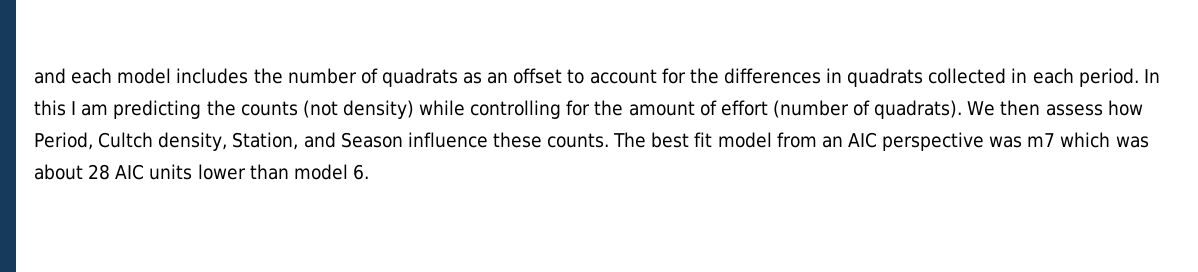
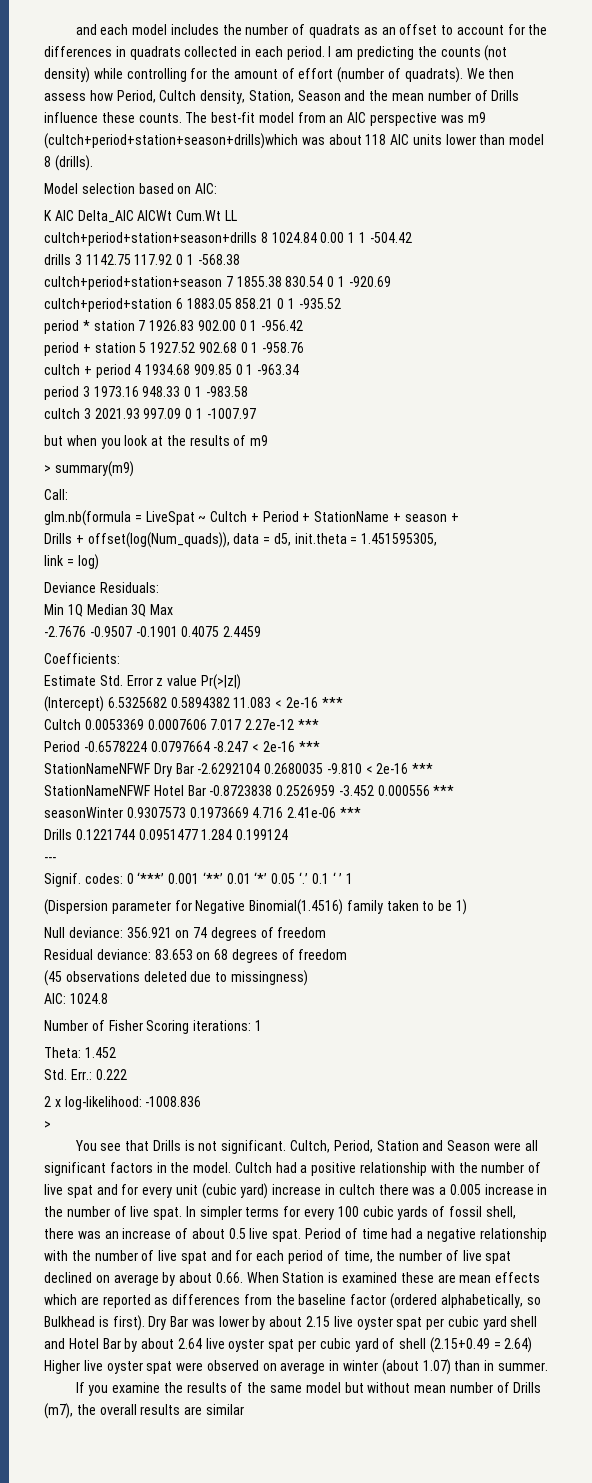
[1143,69,1160,83] [34,100,66,116] In this -> (325, 53) none
[303,132,403,148] and Season -> [297,90,520,101] Season and the mean number of Drills
[651,132,713,148] best fit -> [211,112,256,123] best-fit
[1027,132,1111,148] m7 which -> [467,112,486,123] [44,133,298,149] m9 (cultch+period+station+season+drills)which
[88,164,111,180] 28 -> [365,134,387,145] 118
[352,164,369,180] 6. -> [44,155,93,171] [44,183,218,194] [44,210,237,223] [44,232,412,246] [44,254,240,265] [44,276,391,290] [44,298,341,312] [44,320,304,334] [44,342,305,356] [44,364,300,378] [44,386,248,400] [44,408,256,419] [44,435,269,449] [44,461,134,477] [44,489,68,500] [44,510,459,526] [44,532,438,548] [44,554,99,570] [44,582,159,593] [44,604,174,617] [44,626,262,637] [44,653,120,664] [44,674,241,690] [44,696,343,712] [44,719,319,730] [44,741,320,752] [44,763,434,777] [44,785,455,796] [44,807,361,818] [44,829,289,840] [44,857,56,862] [44,872,354,887] [44,899,468,915] [44,927,327,941] [44,949,348,963] [44,970,308,986] [44,993,108,1004] [44,1020,262,1034] [44,1047,116,1058] [44,1069,127,1080] [44,1096,202,1110] [44,1121,51,1129] [74,1140,538,1154] [44,1162,542,1176] [44,1183,548,1199] [44,1206,516,1220] [44,1228,547,1242] [44,1250,512,1264] [44,1272,541,1286] [44,1293,541,1309] [44,1315,538,1331] [44,1337,533,1353] [44,1359,548,1375] [75,1382,542,1396] [44,1403,244,1419] 8 (drills). // Model selection based on AIC: // K AIC Delta_AIC AICWt Cum.Wt LL // cultch+period+station+season+drills 8 1024.84 0.00 1 1 -504.42 // drills 3 1142.75 117.92 0 1 -568.38 // cultch+period+station+season 7 1855.38 830.54 0 1 -920.69 // cultch+period+station 6 1883.05 858.21 0 1 -935.52 // period * station 7 1926.83 902.00 0 1 -956.42 // period + station 5 1927.52 902.68 0 1 -958.76 // cultch + period 4 1934.68 909.85 0 1 -963.34 // period 3 1973.16 948.33 0 1 -983.58 // cultch 3 2021.93 997.09 0 1 -1007.97 // but when you look at the results of m9 // > summary(m9) // Call: // glm.nb(formula = LiveSpat ~ Cultch + Period + StationName + season + // Drills + offset(log(Num_quads)), data = d5, init.theta = 1.451595305, // link = log) // Deviance Residuals: // Min 1Q Median 3Q Max // -2.7676 -0.9507 -0.1901 0.4075 2.4459 // Coefficients: // Estimate Std. Error z value Pr(>|z|) // (Intercept) 6.5325682 0.5894382 11.083 < 2e-16 *** // Cultch 0.0053369 0.0007606 7.017 2.27e-12 *** // Period -0.6578224 0.0797664 -8.247 < 2e-16 *** // StationNameNFWF Dry Bar -2.6292104 0.2680035 -9.810 < 2e-16 *** // StationNameNFWF Hotel Bar -0.8723838 0.2526959 -3.452 0.000556 *** // seasonWinter 0.9307573 0.1973669 4.716 2.41e-06 *** // Drills 0.1221744 0.0951477 1.284 0.199124 // --- // Signif. codes: 0 ‘***’ 0.001 ‘**’ 0.01 ‘*’ 0.05 ‘.’ 0.1 ‘ ’ 1 // (Dispersion parameter for Negative Binomial(1.4516) family taken to be 1) // Null deviance: 356.921 on 74 degrees of freedom // Residual deviance: 83.653 on 68 degrees of freedom // (45 observations deleted due to missingness) // AIC: 1024.8 // Number of Fisher Scoring iterations: 1 // Theta: 1.452 // Std. Err.: 0.222 // 2 x log-likelihood: -1008.836 // > // You see that Drills is not significant. Cultch, Period, Station and Season were all significant factors in the model. Cultch had a positive relationship with the number of live spat and for every unit (cubic yard) increase in cultch there was a 0.005 increase in the number of live spat. In simpler terms for every 100 cubic yards of fossil shell, there was an increase of about 0.5 live spat. Period of time had a negative relationship with the number of live spat and for each period of time, the number of live spat declined on average by about 0.66. When Station is examined these are mean effects which are reported as differences from the baseline factor (ordered alphabetically, so Bulkhead is first). Dry Bar was lower by about 2.15 live oyster spat per cubic yard shell and Hotel Bar by about 2.64 live oyster spat per cubic yard of shell (2.15+0.49 = 2.64) Higher live oyster spat were observed on average in winter (about 1.07) than in summer. // If you examine the results of the same model but without mean number of Drills (m7), the overall results are similar

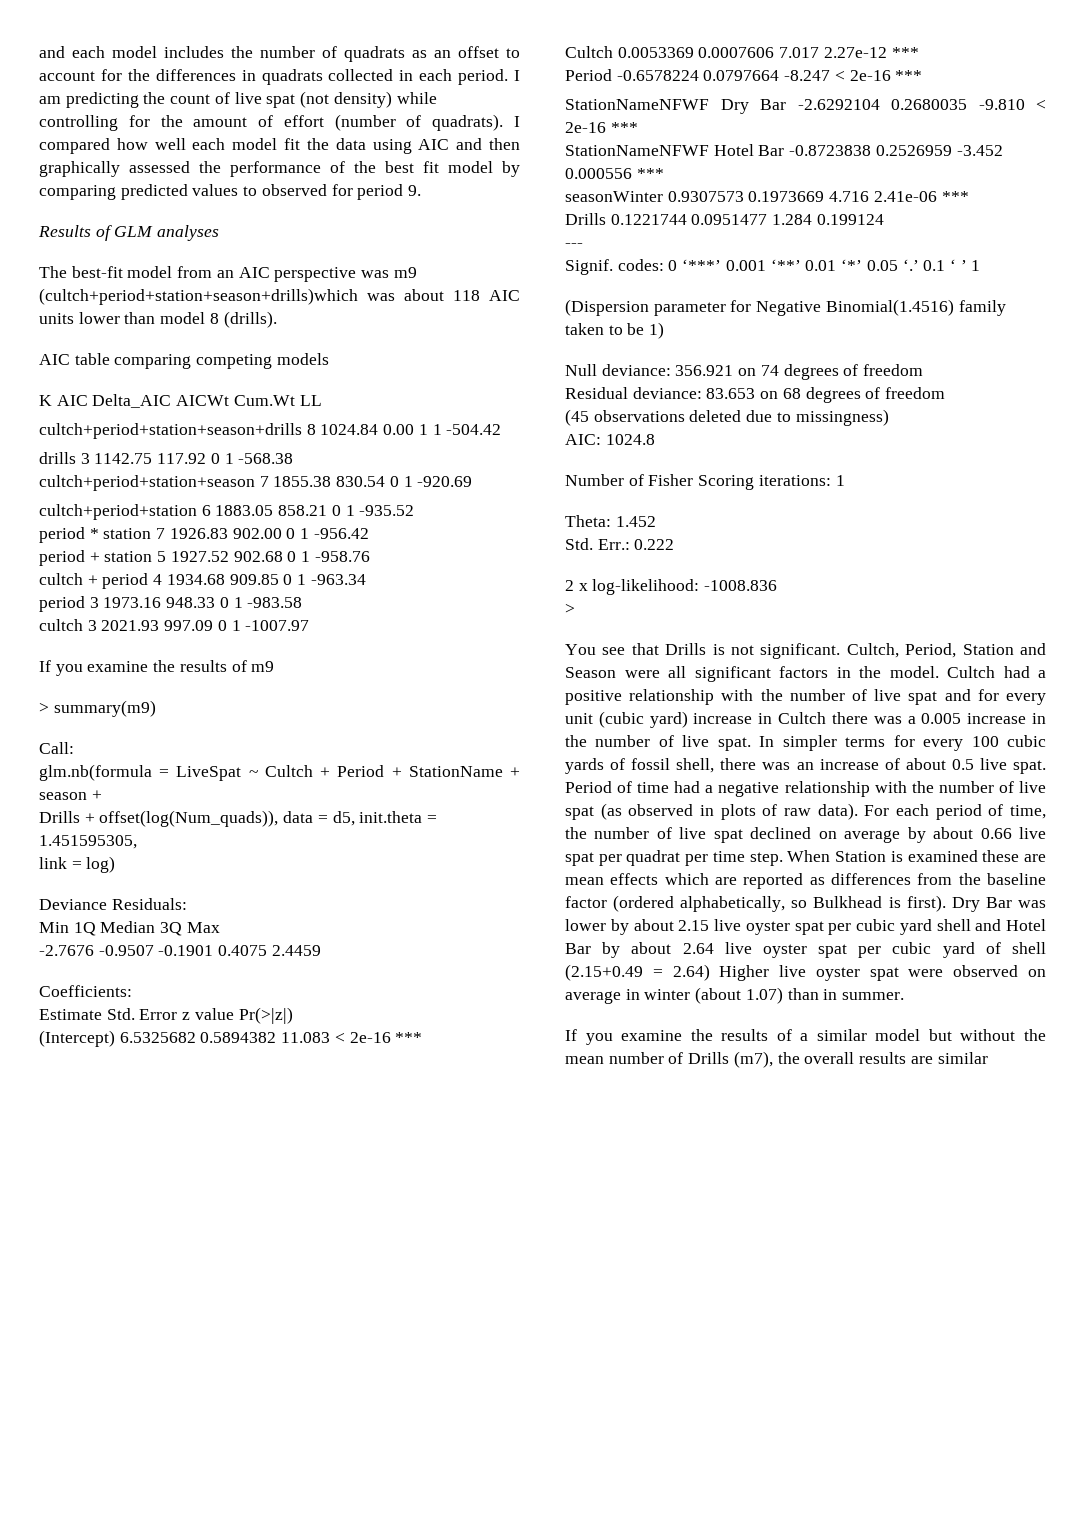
[440,47,481,57] counts -> [170,92,296,108] count of live spat
[466,68,515,79] [44,90,520,104] [44,112,182,123] We then assess how Period, Cultch density, Station, Season and the mean number of Drills influence these counts. -> [514,116,520,127] [39,138,520,154] [39,161,520,177] [39,184,422,200] [38,225,220,241] I compared how well each model fit the data using AIC and then graphically assessed the performance of the best fit model by comparing predicted values to observed for period 9. // Results of GLM analyses //
[44,183,218,194] Model selection based on AIC: -> [39,353,329,369] AIC table comparing competing models
[44,435,164,449] but when you look at -> [39,660,149,676] If you examine
[338,1184,375,1195] cultch -> [778,712,827,724] Cultch
[210,1250,253,1261] and for -> [600,803,890,820] (as observed in plots of raw data). For
[215,1272,243,1283] 0.66. -> [980,827,1046,839] [565,850,783,866] 0.66 live spat per quadrat per time step.
[247,1382,303,1393] the same -> [800,1029,867,1041] a similar
(411, 1387) none -> [1024,1029,1046,1041] the

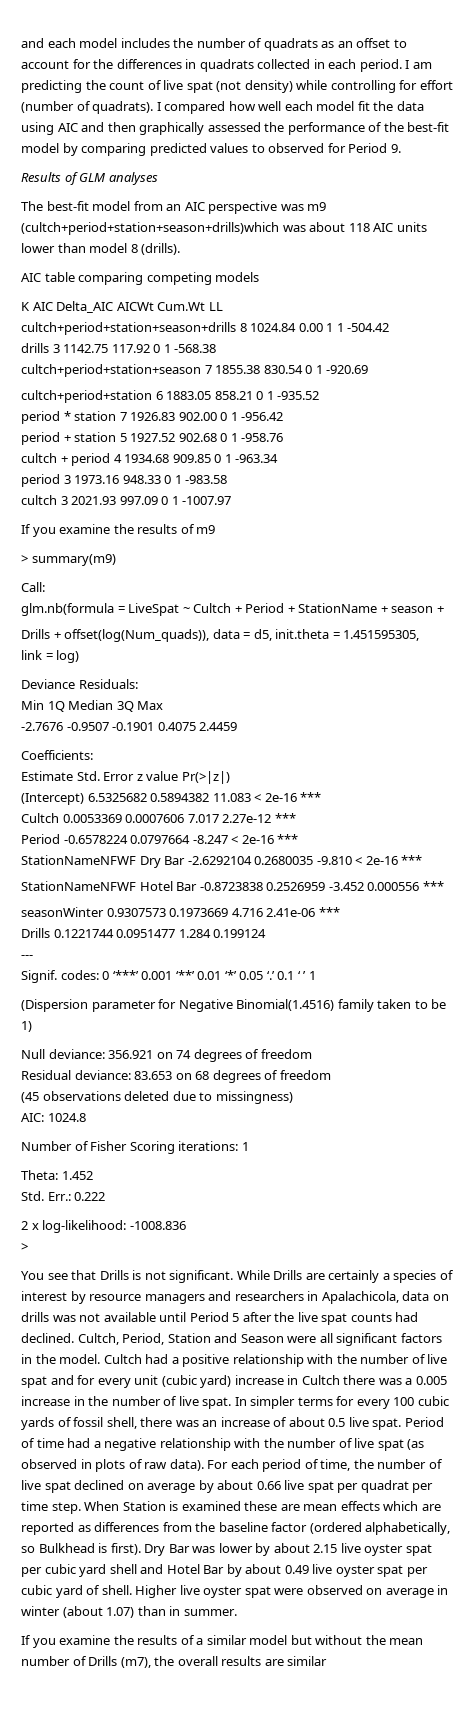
[160,115,274,127] the amount of -> (418, 85) none
[385,161,439,173] best fit -> [407,122,450,132] best-fit
[357,184,404,200] period -> [348,143,388,153] Period
(841, 651) none -> [236,1270,454,1283] [21,1291,449,1304] [21,1312,419,1325] [21,1333,74,1343] While Drills are certainly a species of interest by resource managers and researchers in Apalachicola, data on drills was not available until Period 5 after the live spat counts had declined.
[682,943,714,954] 2.64 -> [284,1565,309,1574] 0.49
[1012,942,1046,954] [565,964,710,981] shell (2.15+0.49 = 2.64) -> [101,1585,132,1595] shell.

